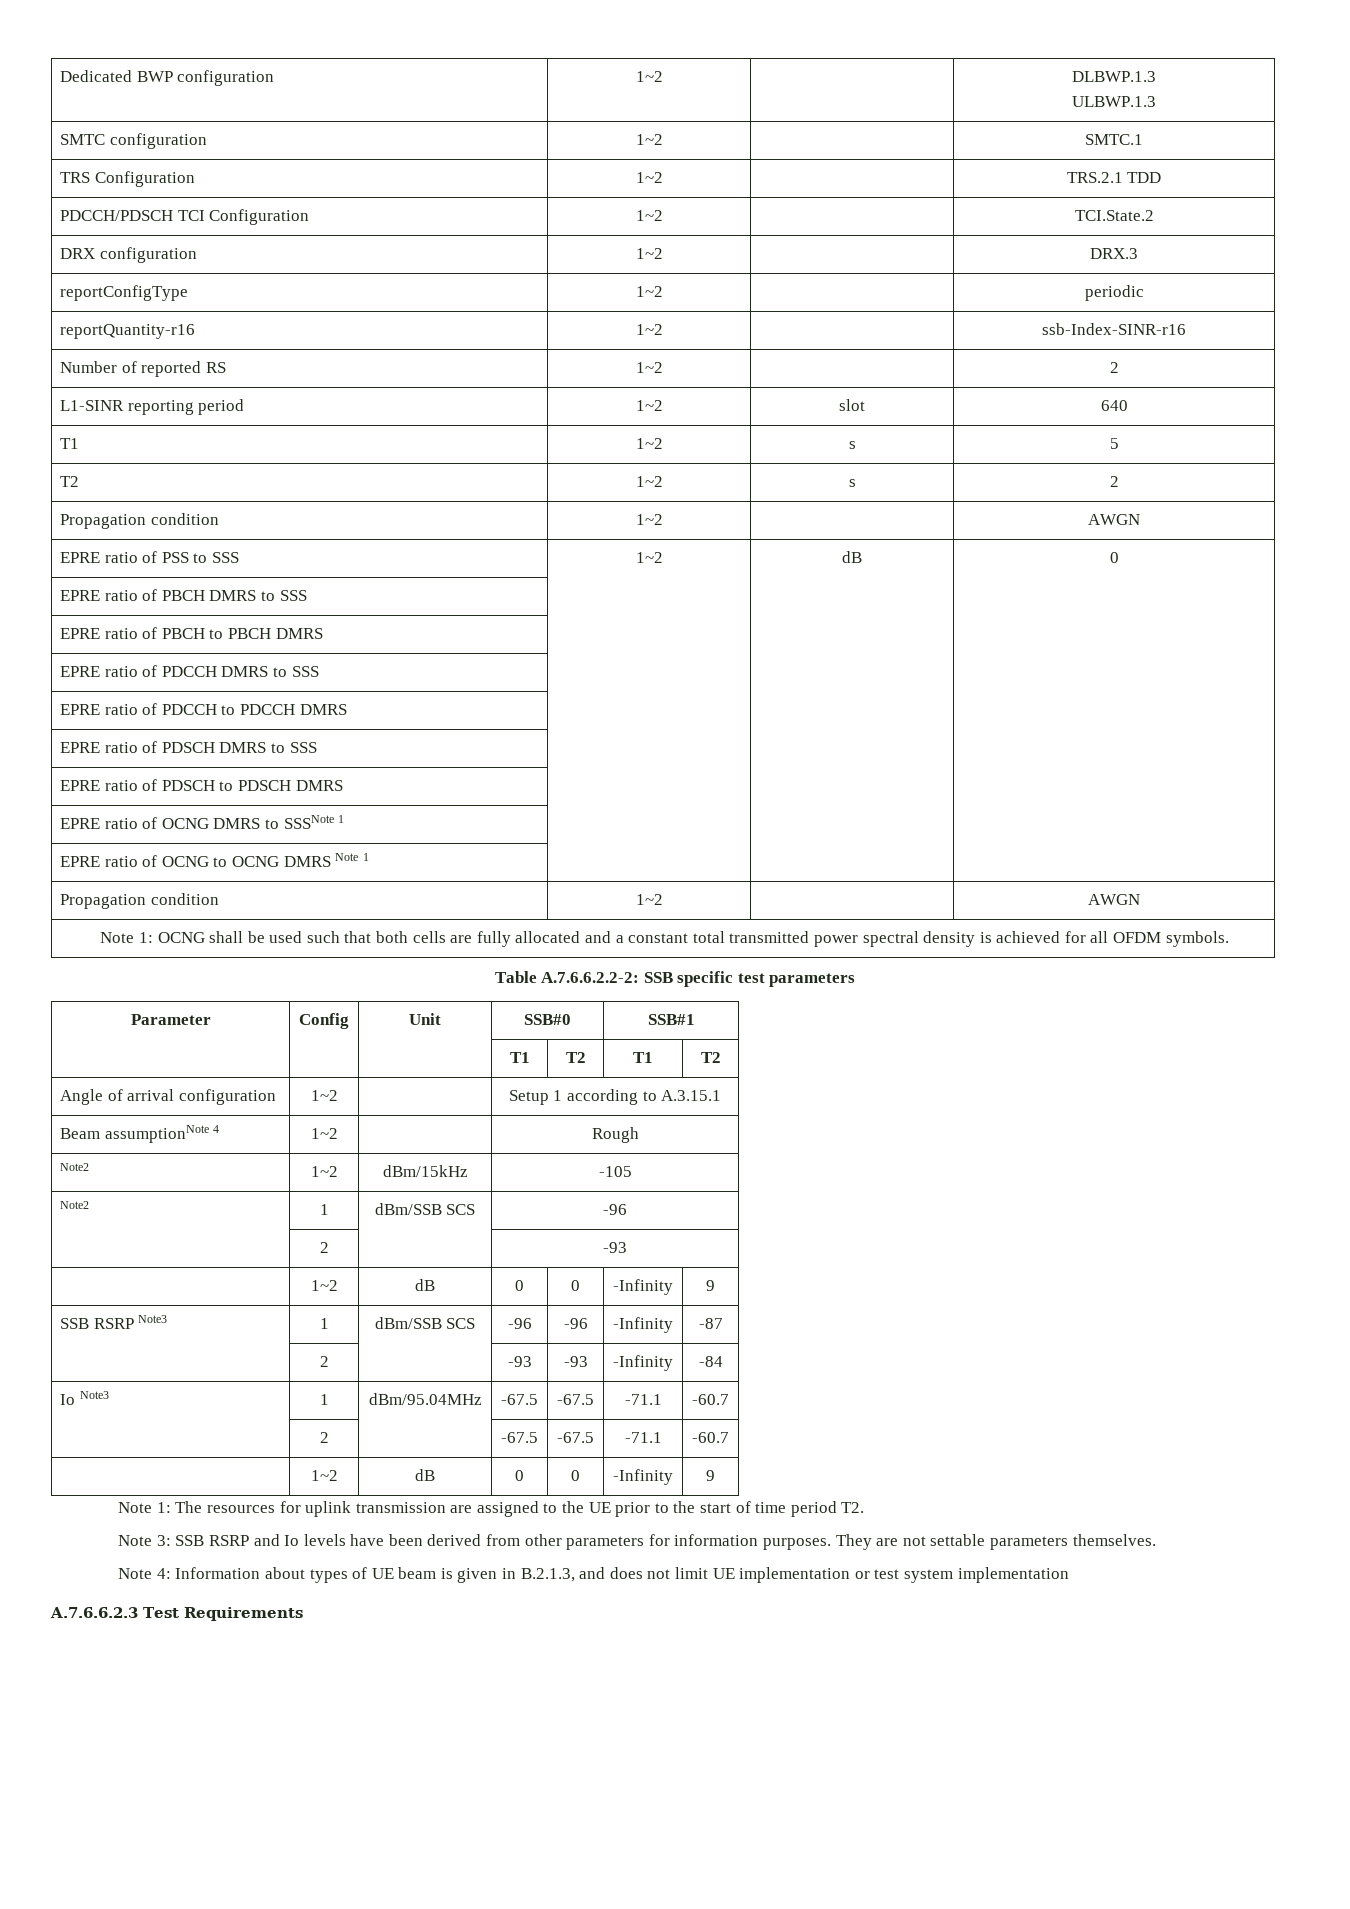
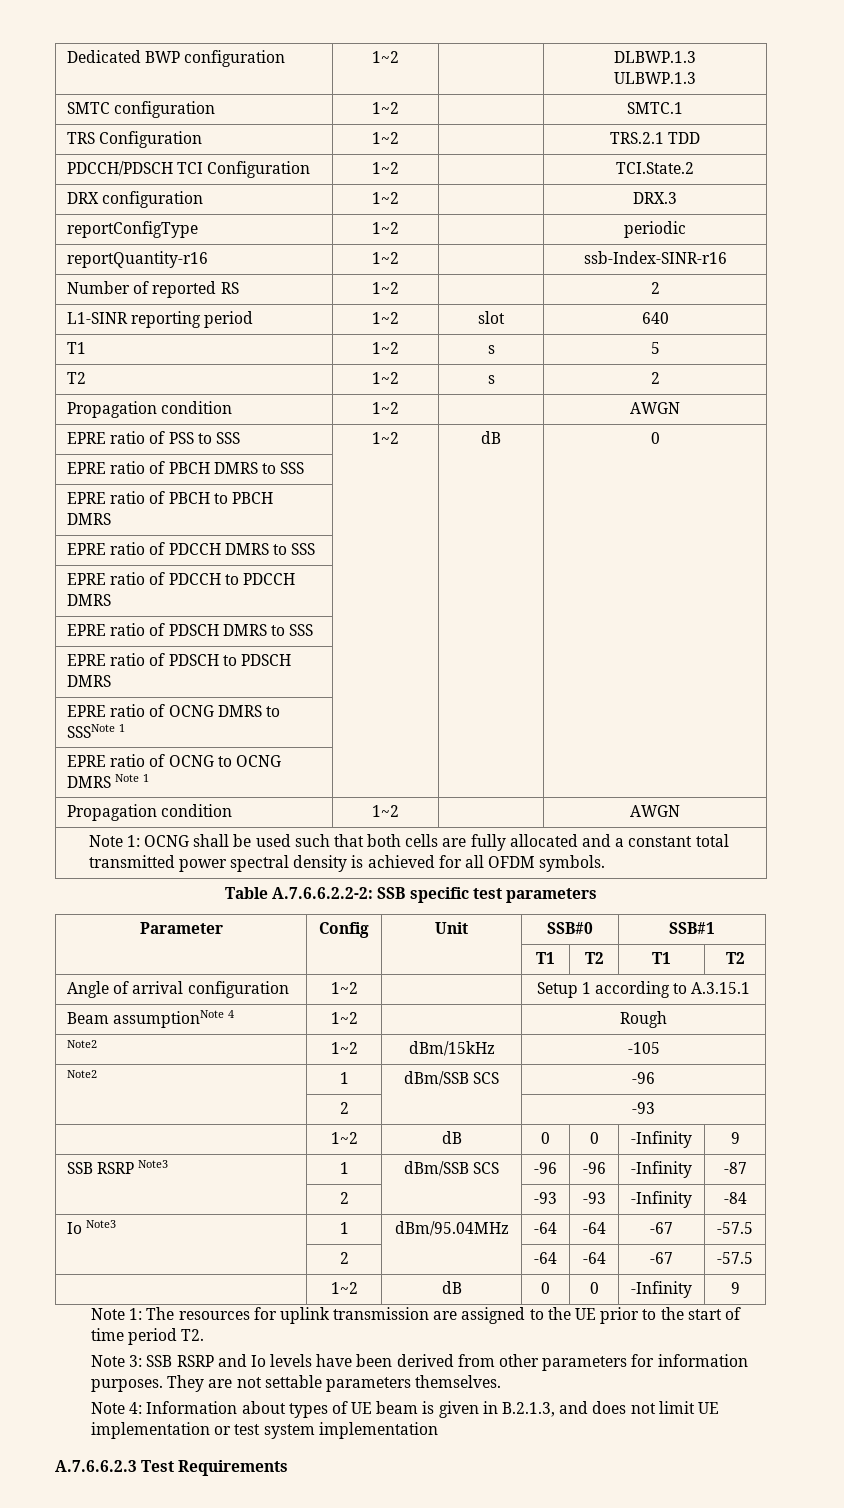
[500,1394,538,1405] [557,1394,594,1405] [624,1394,662,1405] [692,1394,729,1405] [319,1432,329,1443] [500,1432,538,1443] [557,1432,594,1443] [624,1432,662,1443] [692,1432,729,1443] -67.5 | -67.5 | -71.1 | -60.7 // | 2 | | -67.5 | -67.5 | -71.1 | -60.7 -> [534,1222,557,1234] [582,1222,606,1234] [650,1222,673,1234] [717,1222,753,1234] [339,1252,349,1264] [534,1252,557,1264] [582,1252,606,1264] [650,1252,673,1264] [717,1252,753,1264] -64 | -64 | -67 | -57.5 // | 2 | | -64 | -64 | -67 | -57.5

